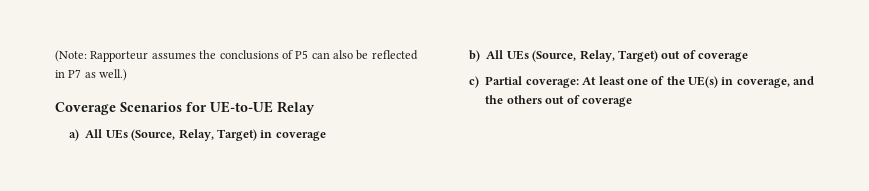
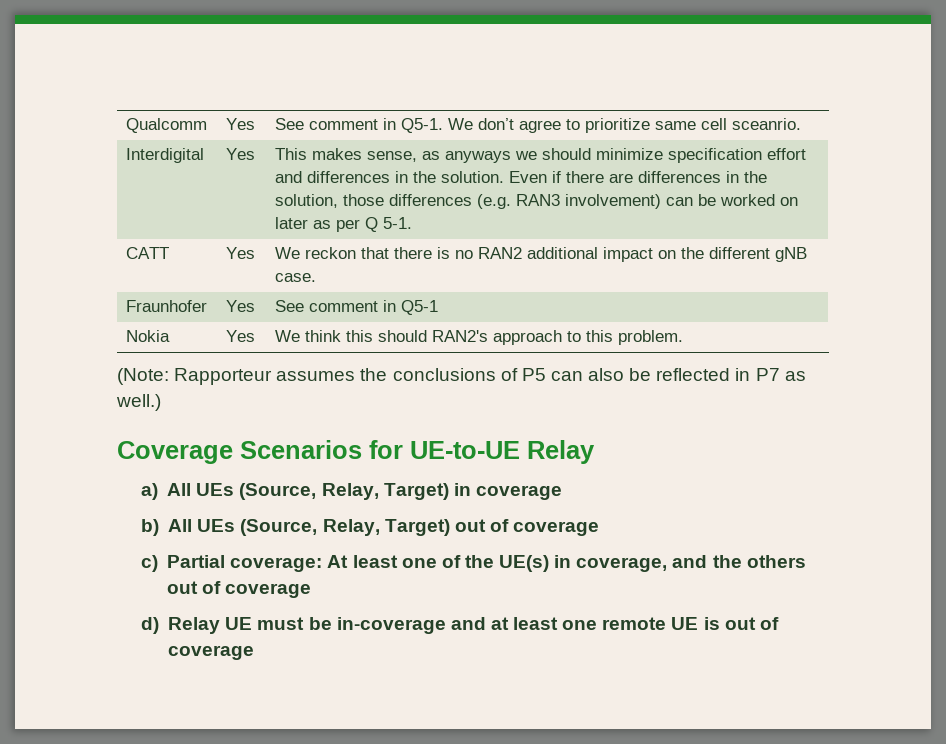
(55, 56) none -> [126,118,208,133] [226,118,256,130] [275,118,802,133] [126,148,205,163] [226,148,256,160] [275,148,807,163] [275,171,768,183] [275,194,799,209] [275,217,413,232] [126,247,170,259] [226,247,256,259] [275,247,808,262] [275,273,317,282] [126,300,208,312] [226,300,256,312] [275,300,439,315] [126,330,171,342] [226,330,256,342] [275,330,684,345] Qualcomm | Yes | See comment in Q5-1. We don’t agree to prioritize same cell sceanrio. // Interdigital | Yes | This makes sense, as anyways we should minimize specification effort and differences in the solution. Even if there are differences in the solution, those differences (e.g. RAN3 involvement) can be worked on later as per Q 5-1. // CATT | Yes | We reckon that there is no RAN2 additional impact on the different gNB case. // Fraunhofer | Yes | See comment in Q5-1 // Nokia | Yes | We think this should RAN2's approach to this problem. //
(632, 102) none -> [140,617,779,634] [168,645,255,660] // d) Relay UE must be in-coverage and at least one remote UE is out of coverage

